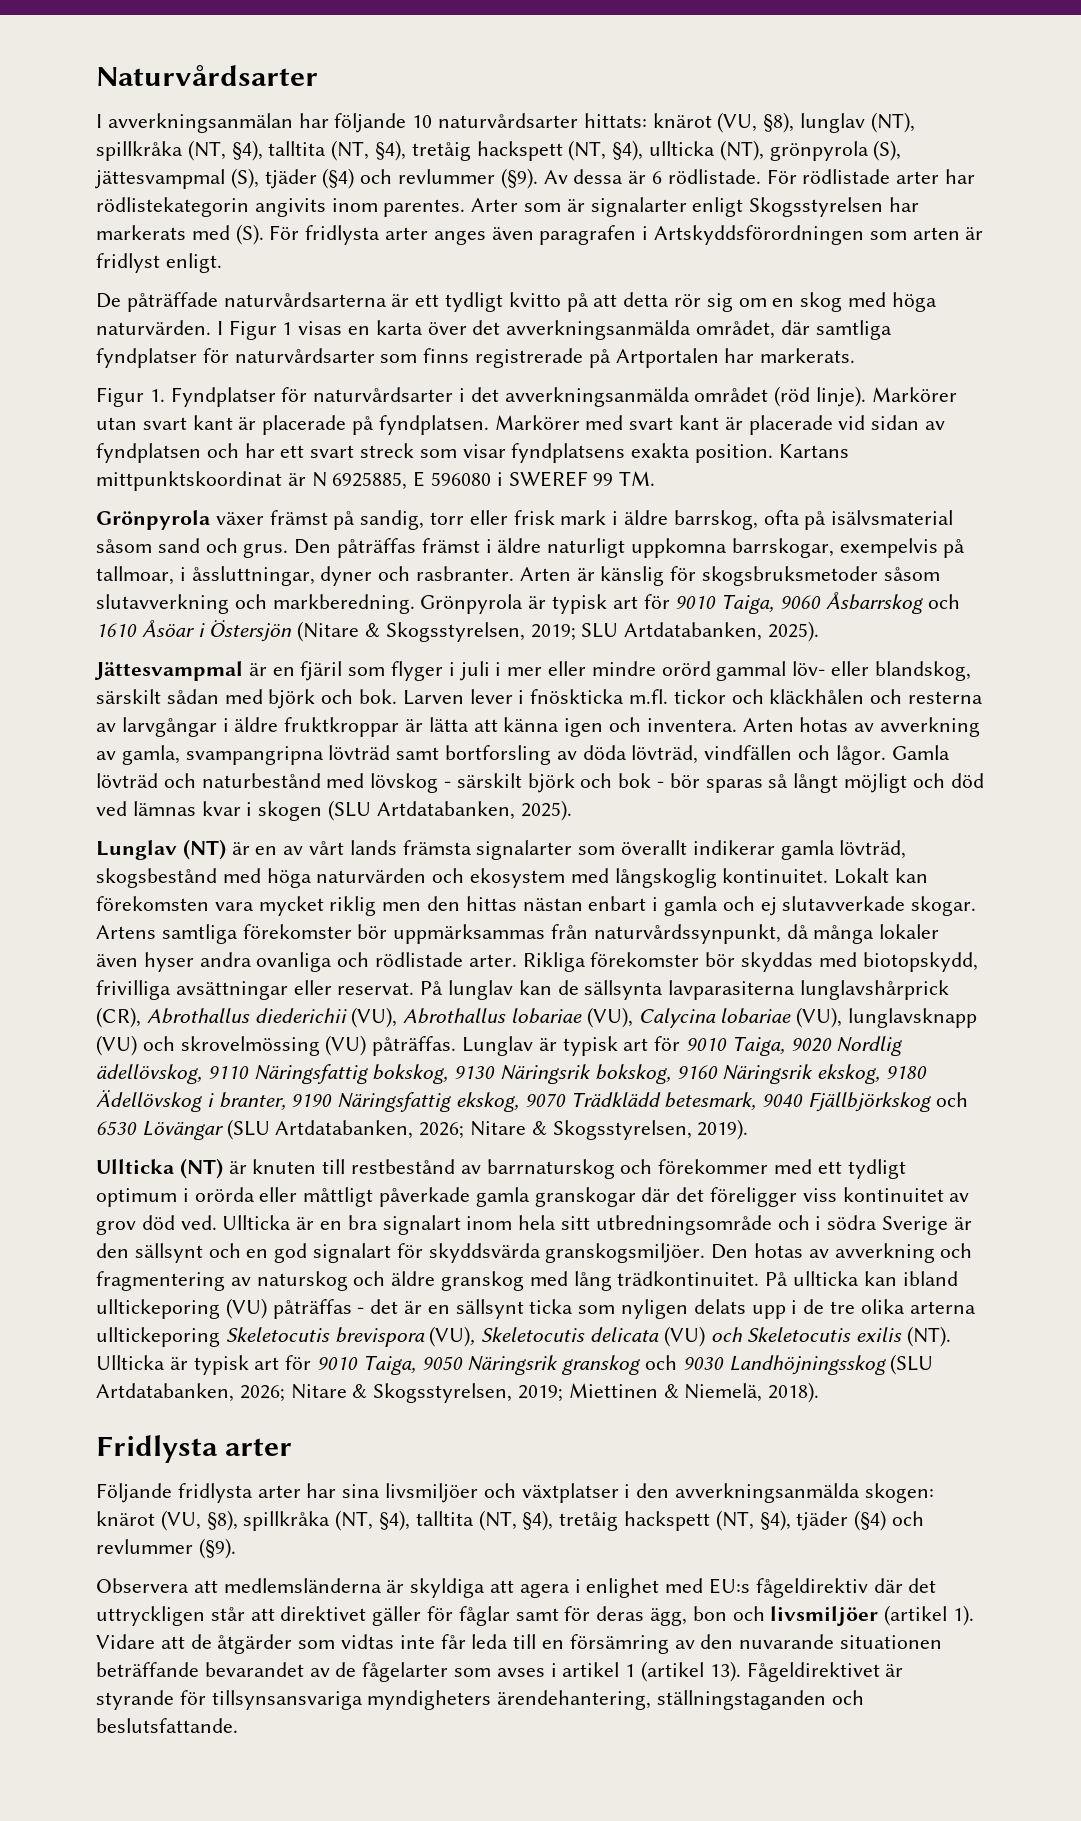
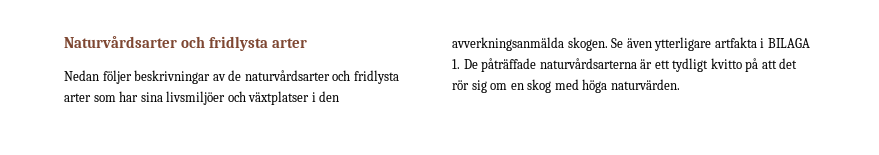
[96,112,915,133] [96,140,902,161] [95,168,976,189] [96,197,920,217] [96,224,984,245] [96,253,222,273] // I avverkningsanmälan har följande 10 naturvårdsarter hittats: knärot (VU, §8), lunglav (NT), spillkråka (NT, §4), talltita (NT, §4), tretåig hackspett (NT, §4), ullticka (NT), grönpyrola (S), jättesvampmal (S), tjäder (§4) och revlummer (§9). Av dessa är 6 rödlistade. För rödlistade arter har rödlistekategorin angivits inom parentes. Arter som är signalarter enligt Skogsstyrelsen har markerats med (S). För fridlysta arter anges även paragrafen i Artskyddsförordningen som arten är fridlyst enligt. // -> [181,36,308,51] [64,70,399,84] [64,91,340,105] [452,37,810,51] [452,59,460,69] och fridlysta arter // Nedan följer beskrivningar av de naturvårdsarter och fridlysta arter som har sina livsmiljöer och växtplatser i den avverkningsanmälda skogen. Se även ytterligare artfakta i BILAGA 1.
[623,292,670,307] detta -> [779,58,798,69] det
[216,320,892,340] [96,348,856,368] [96,386,957,407] [96,415,946,435] [96,443,849,463] [96,471,656,491] [96,510,954,530] [96,538,966,558] [96,566,940,586] [96,592,960,614] [96,620,820,642] [94,661,971,681] [96,689,984,709] [96,717,981,737] [96,745,950,765] [96,773,984,793] [96,800,572,821] [96,839,907,860] [96,868,929,888] [96,896,977,916] [96,924,940,944] [96,952,978,972] [96,980,950,1000] [96,1007,978,1028] [96,1035,903,1056] [96,1064,928,1084] [96,1090,968,1112] [96,1119,749,1140] [96,1158,906,1179] [96,1187,970,1207] [96,1215,972,1235] [96,1243,973,1263] [96,1271,958,1291] [96,1298,976,1319] [96,1326,952,1347] [96,1354,934,1375] [96,1382,820,1403] [96,1435,293,1463] [96,1483,934,1503] [96,1510,925,1531] [96,1538,236,1559] [96,1578,937,1598] [96,1605,975,1626] [96,1634,943,1654] [96,1661,904,1682] [96,1690,864,1710] [96,1718,238,1733] I Figur 1 visas en karta över det avverkningsanmälda området, där samtliga fyndplatser för naturvårdsarter som finns registrerade på Artportalen har markerats. // Figur 1. Fyndplatser för naturvårdsarter i det avverkningsanmälda området (röd linje). Markörer utan svart kant är placerade på fyndplatsen. Markörer med svart kant är placerade vid sidan av fyndplatsen och har ett svart streck som visar fyndplatsens exakta position. Kartans mittpunktskoordinat är N 6925885, E 596080 i SWEREF 99 TM. // Grönpyrola växer främst på sandig, torr eller frisk mark i äldre barrskog, ofta på isälvsmaterial såsom sand och grus. Den påträffas främst i äldre naturligt uppkomna barrskogar, exempelvis på tallmoar, i åssluttningar, dyner och rasbranter. Arten är känslig för skogsbruksmetoder såsom slutavverkning och markberedning. Grönpyrola är typisk art för 9010 Taiga, 9060 Åsbarrskog och 1610 Åsöar i Östersjön (Nitare & Skogsstyrelsen, 2019; SLU Artdatabanken, 2025). // Jättesvampmal är en fjäril som flyger i juli i mer eller mindre orörd gammal löv- eller blandskog, särskilt sådan med björk och bok. Larven lever i fnöskticka m.fl. tickor och kläckhålen och resterna av larvgångar i äldre fruktkroppar är lätta att känna igen och inventera. Arten hotas av avverkning av gamla, svampangripna lövträd samt bortforsling av döda lövträd, vindfällen och lågor. Gamla lövträd och naturbestånd med lövskog - särskilt björk och bok - bör sparas så långt möjligt och död ved lämnas kvar i skogen (SLU Artdatabanken, 2025). // Lunglav (NT) är en av vårt lands främsta signalarter som överallt indikerar gamla lövträd, skogsbestånd med höga naturvärden och ekosystem med långskoglig kontinuitet. Lokalt kan förekomsten vara mycket riklig men den hittas nästan enbart i gamla och ej slutavverkade skogar. Artens samtliga förekomster bör uppmärksammas från naturvårdssynpunkt, då många lokaler även hyser andra ovanliga och rödlistade arter. Rikliga förekomster bör skyddas med biotopskydd, frivilliga avsättningar eller reservat. På lunglav kan de sällsynta lavparasiterna lunglavshårprick (CR), Abrothallus diederichii (VU), Abrothallus lobariae (VU), Calycina lobariae (VU), lunglavsknapp (VU) och skrovelmössing (VU) påträffas. Lunglav är typisk art för 9010 Taiga, 9020 Nordlig ädellövskog, 9110 Näringsfattig bokskog, 9130 Näringsrik bokskog, 9160 Näringsrik ekskog, 9180 Ädellövskog i branter, 9190 Näringsfattig ekskog, 9070 Trädklädd betesmark, 9040 Fjällbjörkskog och 6530 Lövängar (SLU Artdatabanken, 2026; Nitare & Skogsstyrelsen, 2019). // Ullticka (NT) är knuten till restbestånd av barrnaturskog och förekommer med ett tydligt optimum i orörda eller måttligt påverkade gamla granskogar där det föreligger viss kontinuitet av grov död ved. Ullticka är en bra signalart inom hela sitt utbredningsområde och i södra Sverige är den sällsynt och en god signalart för skyddsvärda granskogsmiljöer. Den hotas av avverkning och fragmentering av naturskog och äldre granskog med lång trädkontinuitet. På ullticka kan ibland ulltickeporing (VU) påträffas - det är en sällsynt ticka som nyligen delats upp i de tre olika arterna ulltickeporing Skeletocutis brevispora (VU), Skeletocutis delicata (VU) och Skeletocutis exilis (NT). Ullticka är typisk art för 9010 Taiga, 9050 Näringsrik granskog och 9030 Landhöjningsskog (SLU Artdatabanken, 2026; Nitare & Skogsstyrelsen, 2019; Miettinen & Niemelä, 2018). // Fridlysta arter // Följande fridlysta arter har sina livsmiljöer och växtplatser i den avverkningsanmälda skogen: knärot (VU, §8), spillkråka (NT, §4), talltita (NT, §4), tretåig hackspett (NT, §4), tjäder (§4) och revlummer (§9). // Observera att medlemsländerna är skyldiga att agera i enlighet med EU:s fågeldirektiv där det uttryckligen står att direktivet gäller för fåglar samt för deras ägg, bon och livsmiljöer (artikel 1). Vidare att de åtgärder som vidtas inte får leda till en försämring av den nuvarande situationen beträffande bevarandet av de fågelarter som avses i artikel 1 (artikel 13). Fågeldirektivet är styrande för tillsynsansvariga myndigheters ärendehantering, ställningstaganden och beslutsfattande. -> (680, 84) none

